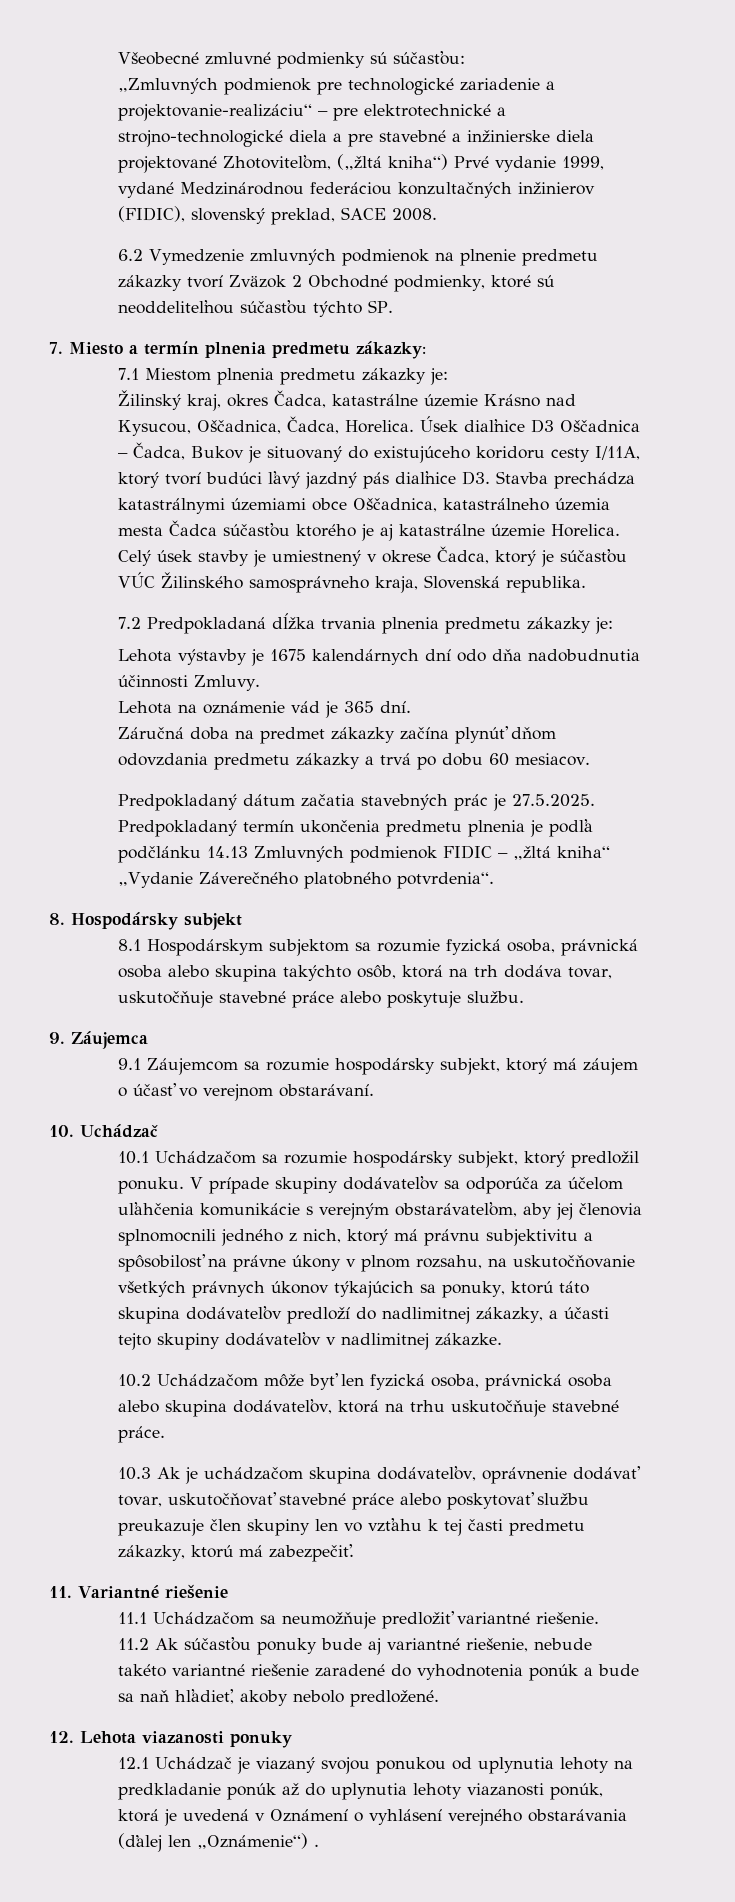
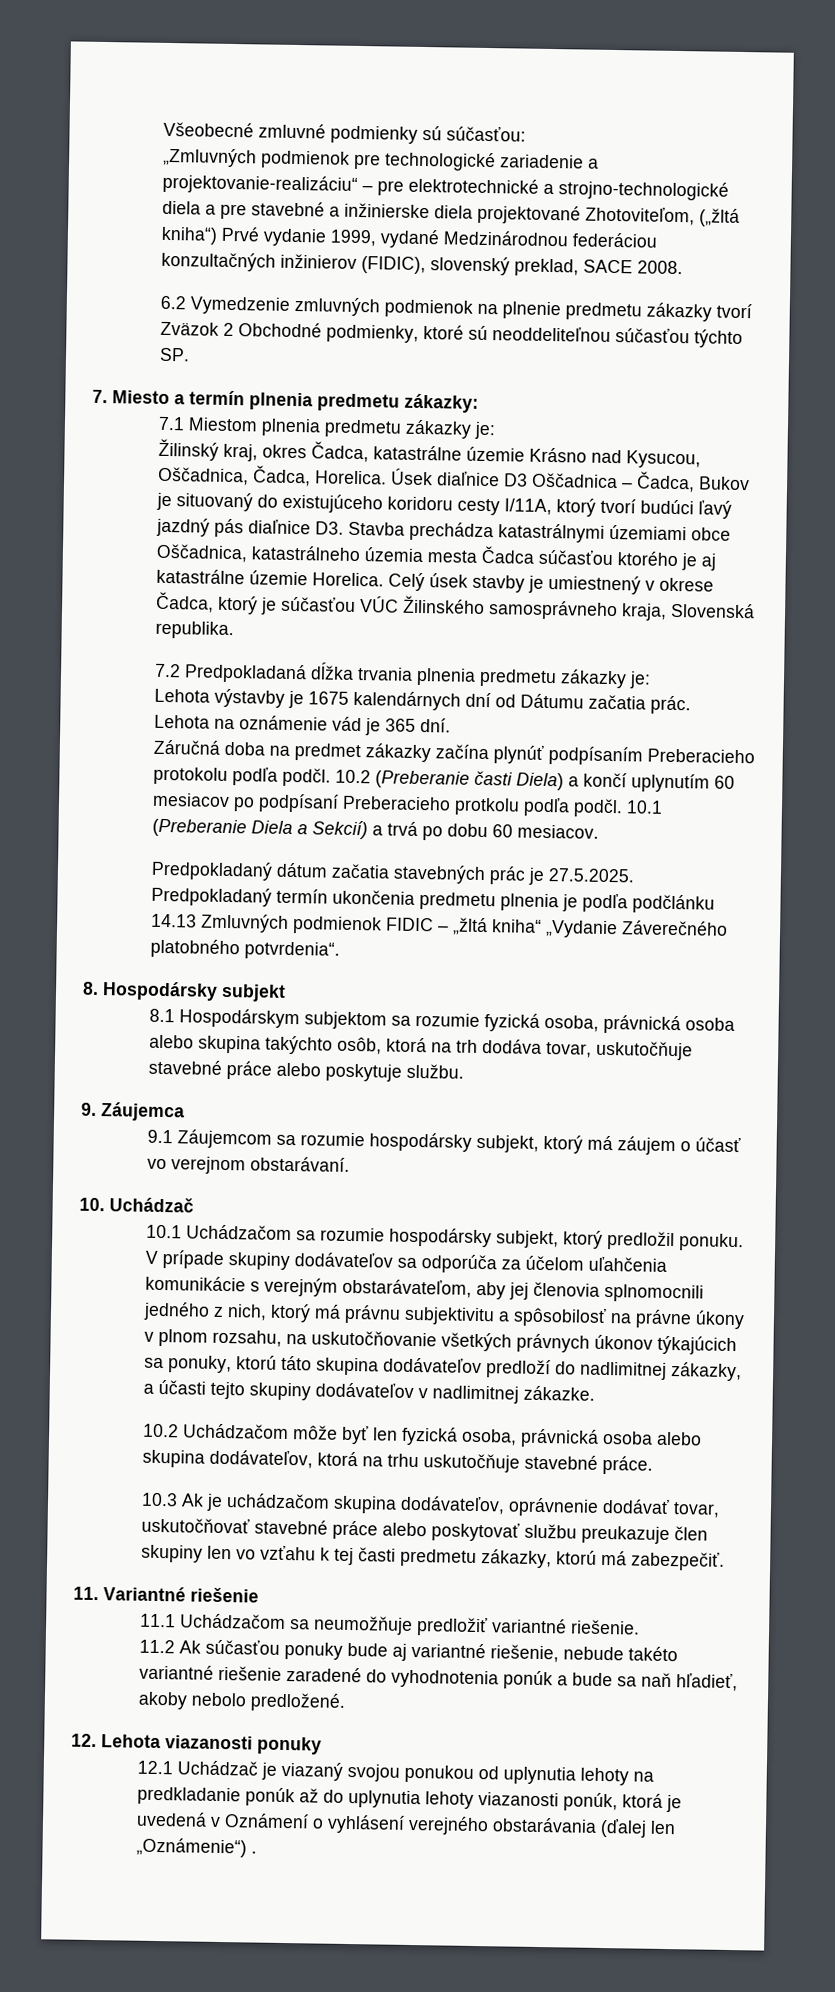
[457,649,641,662] [118,675,261,691] odo dňa nadobudnutia účinnosti Zmluvy. -> [494,693,691,715] od Dátumu začatia prác.
[511,727,557,740] [118,753,361,770] dňom odovzdania predmetu zákazky -> [547,746,755,766] [152,766,735,793] [151,792,663,818] [151,818,368,840] podpísaním Preberacieho protokolu podľa podčl. 10.2 (Preberanie časti Diela) a končí uplynutím 60 mesiacov po podpísaní Preberacieho protkolu podľa podčl. 10.1 (Preberanie Diela a Sekcií)

